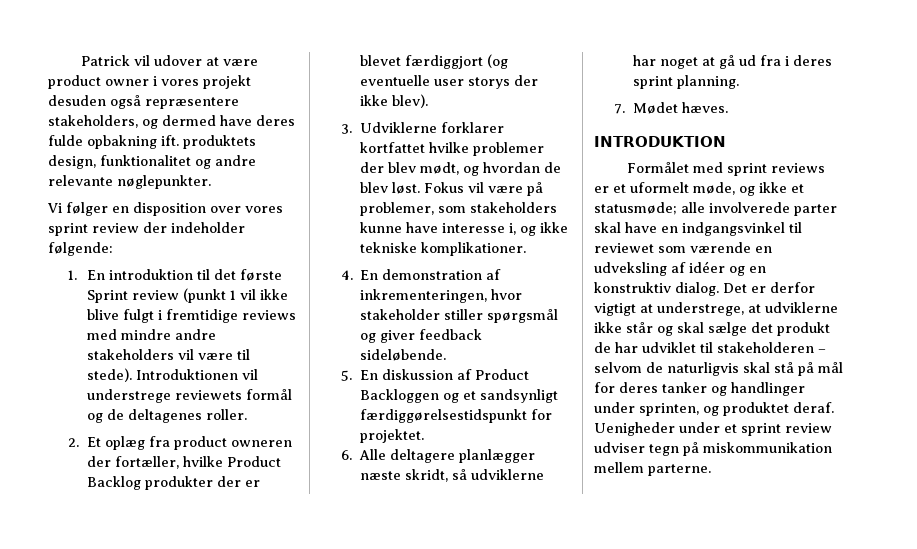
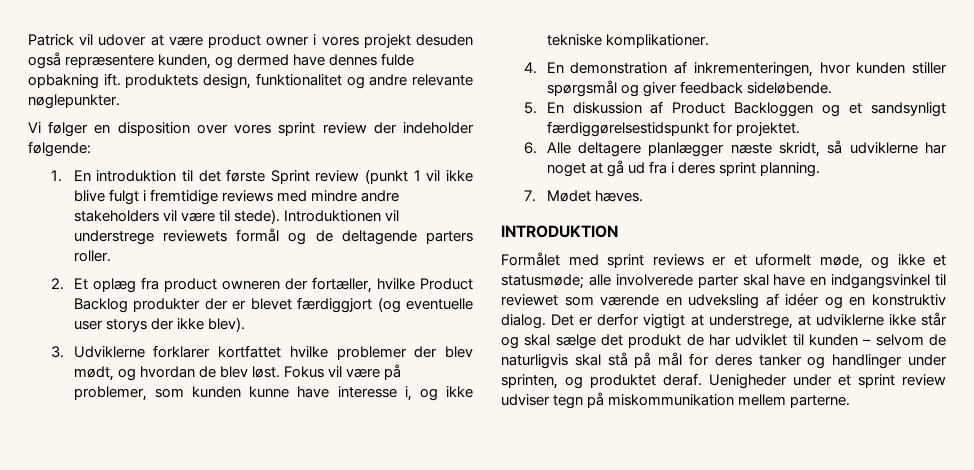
[48,115,138,128] stakeholders, -> [158,54,212,69] kunden,
[256,115,295,126] deres -> [329,54,378,66] dennes
[128,409,203,423] deltagenes -> [341,230,473,245] deltagende parters
[470,202,558,213] stakeholders -> [191,386,241,398] kunden
[360,309,441,320] stakeholder -> [856,62,906,74] kunden
[717,342,814,353] stakeholderen -> [809,334,858,346] kunden

